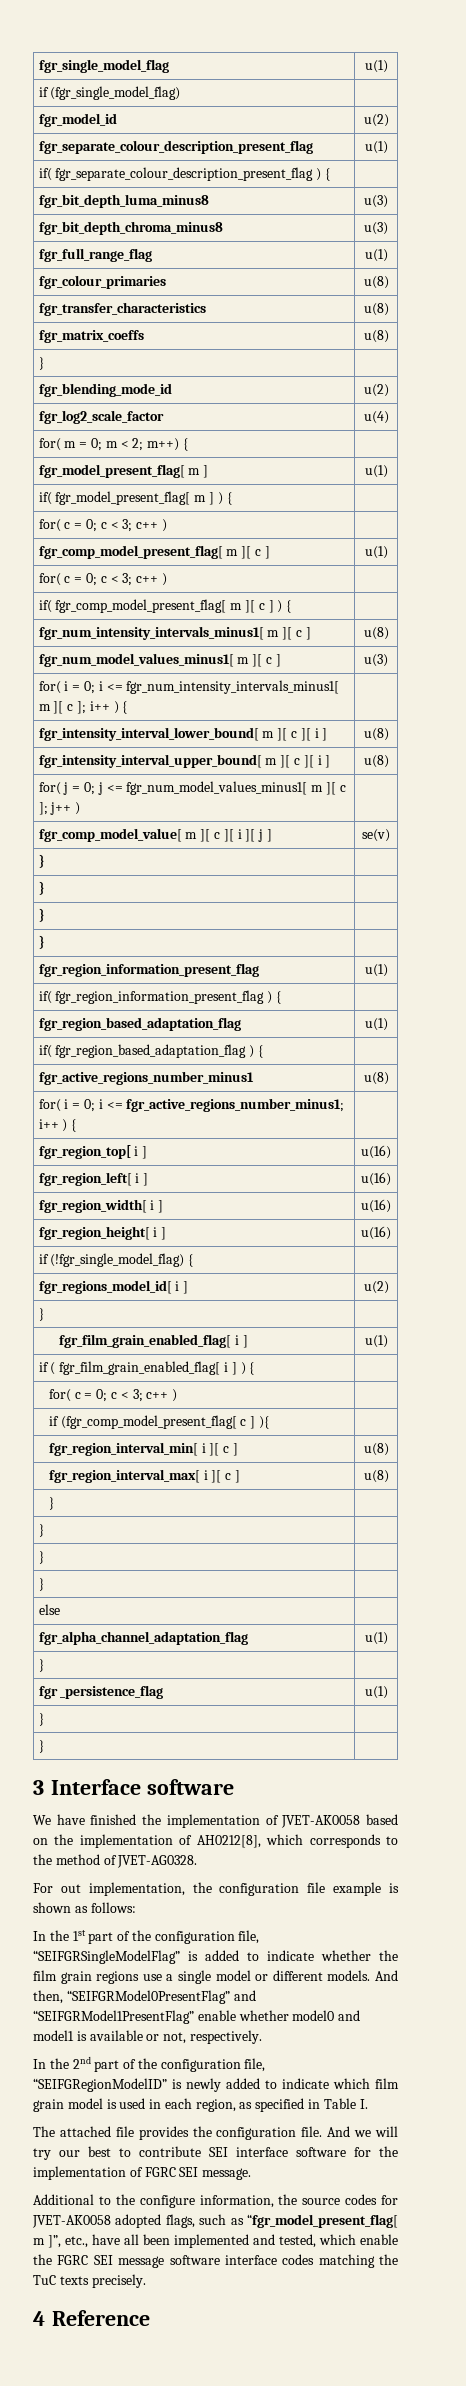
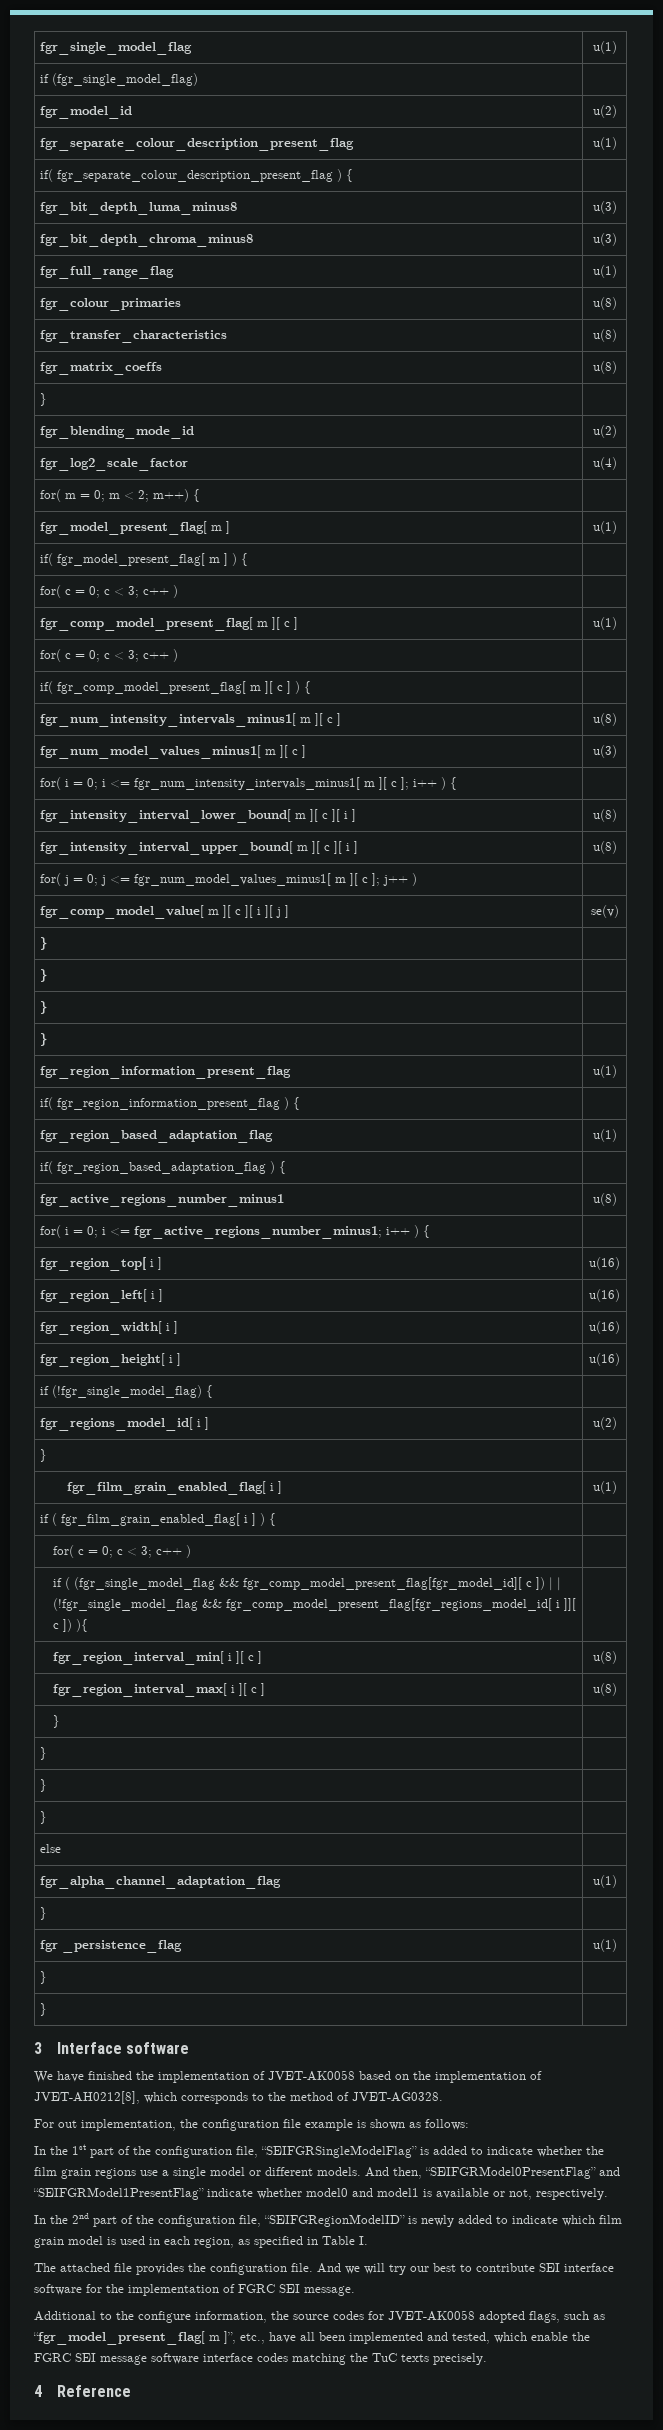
[60,1415,256,1429] (fgr_comp_model_present_flag[ c ] -> [65,1577,562,1591] [53,1598,577,1611] [53,1619,73,1632] ( (fgr_single_model_flag && fgr_comp_model_present_flag[fgr_model_id][ c ]) | | (!fgr_single_model_flag && fgr_comp_model_present_flag[fgr_regions_model_id[ i ]][ c ])
[196,1835,261,1848] AH0212[8], -> [34,2091,140,2104] JVET-AH0212[8],
[197,2010,236,2021] enable -> [207,2188,253,2197] indicate

